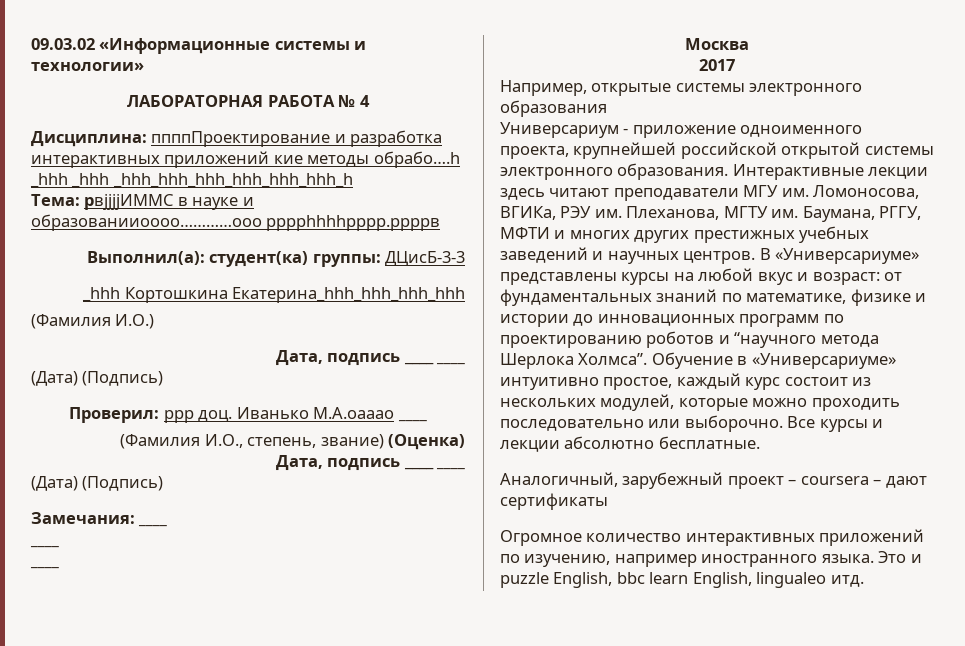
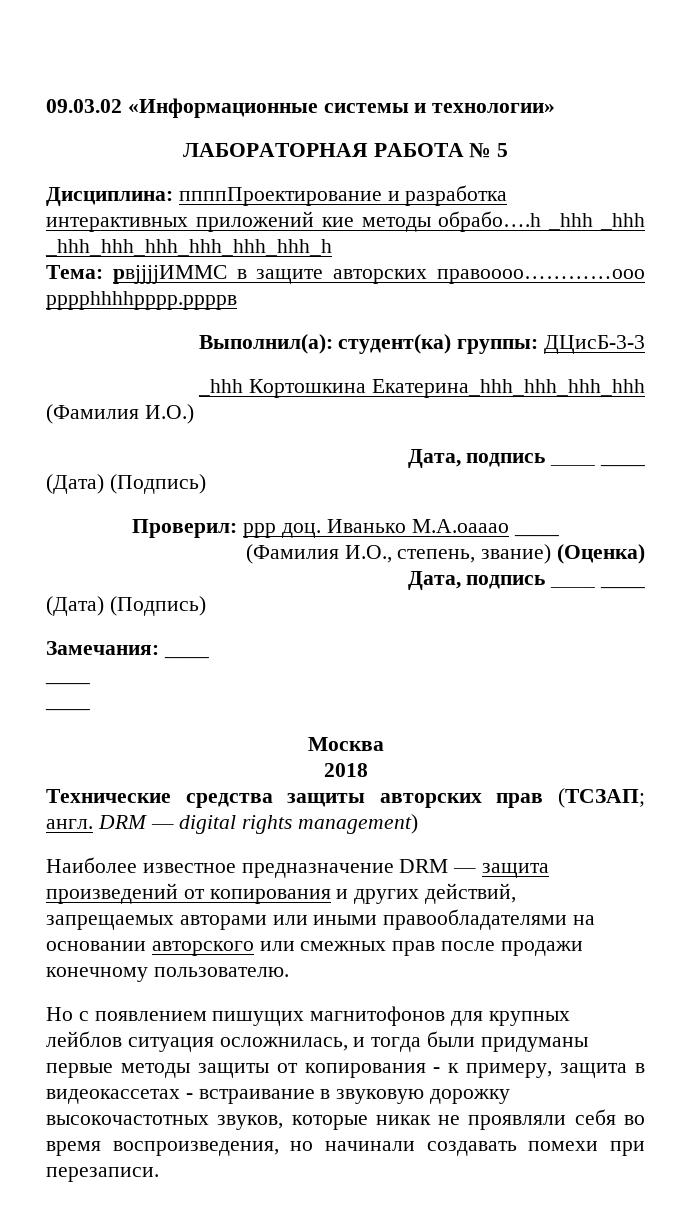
[359,95,370,107] 4 -> [497,143,509,157] 5
[192,197,254,210] [31,214,262,231] науке и образованииоооо…………ооо -> [256,269,645,284] защите авторских правоооо…………ооо
[699,59,735,71] [500,80,863,96] [500,100,607,117] [500,122,863,138] [500,142,934,159] [500,163,929,180] [500,185,920,201] [500,206,922,222] [500,226,870,243] [500,247,920,264] [500,268,903,285] [500,289,927,306] [500,314,844,327] [500,331,879,348] [500,352,896,369] [500,373,872,390] [500,394,900,411] [500,415,884,432] [500,436,760,452] [500,472,927,489] [500,493,608,510] [500,529,925,546] [500,551,922,567] [500,572,864,588] 2017 // Например, открытые системы электронного образования // Универсариум - приложение одноименного проекта, крупнейшей российской открытой системы электронного образования. Интерактивные лекции здесь читают преподаватели МГУ им. Ломоносова, ВГИКа, РЭУ им. Плеханова, МГТУ им. Баумана, РГГУ, МФТИ и многих других престижных учебных заведений и научных центров. В «Универсариуме» представлены курсы на любой вкус и возраст: от фундаментальных знаний по математике, физике и истории до инновационных программ по проектированию роботов и “научного метода Шерлока Холмса”. Обучение в «Универсариуме» интуитивно простое, каждый курс состоит из нескольких модулей, которые можно проходить последовательно или выборочно. Все курсы и лекции абсолютно бесплатные. // Аналогичный, зарубежный проект – coursera – дают сертификаты // Огромное количество интерактивных приложений по изучению, например иностранного языка. Это и puzzle English, bbc learn English, lingualeo итд. -> [323,763,368,777] [46,788,645,808] [46,814,419,834] [46,857,550,878] [46,883,517,904] [46,909,596,930] [46,941,583,956] [46,967,289,982] [46,1006,570,1026] [46,1031,588,1052] [46,1063,646,1078] [46,1089,511,1104] [46,1109,645,1130] [46,1141,645,1156] [46,1167,159,1182] 2018 // Технические средства защиты авторских прав (ТСЗАП; англ. DRM — digital rights management) // Наиболее известное предназначение DRM — защита произведений от копирования и других действий, запрещаемых авторами или иными правообладателями на основании авторского или смежных прав после продажи конечному пользователю. // Но с появлением пишущих магнитофонов для крупных лейблов ситуация осложнилась, и тогда были придуманы первые методы защиты от копирования - к примеру, защита в видеокассетах - встраивание в звуковую дорожку высокочастотных звуков, которые никак не проявляли себя во время воспроизведения, но начинали создавать помехи при перезаписи.

